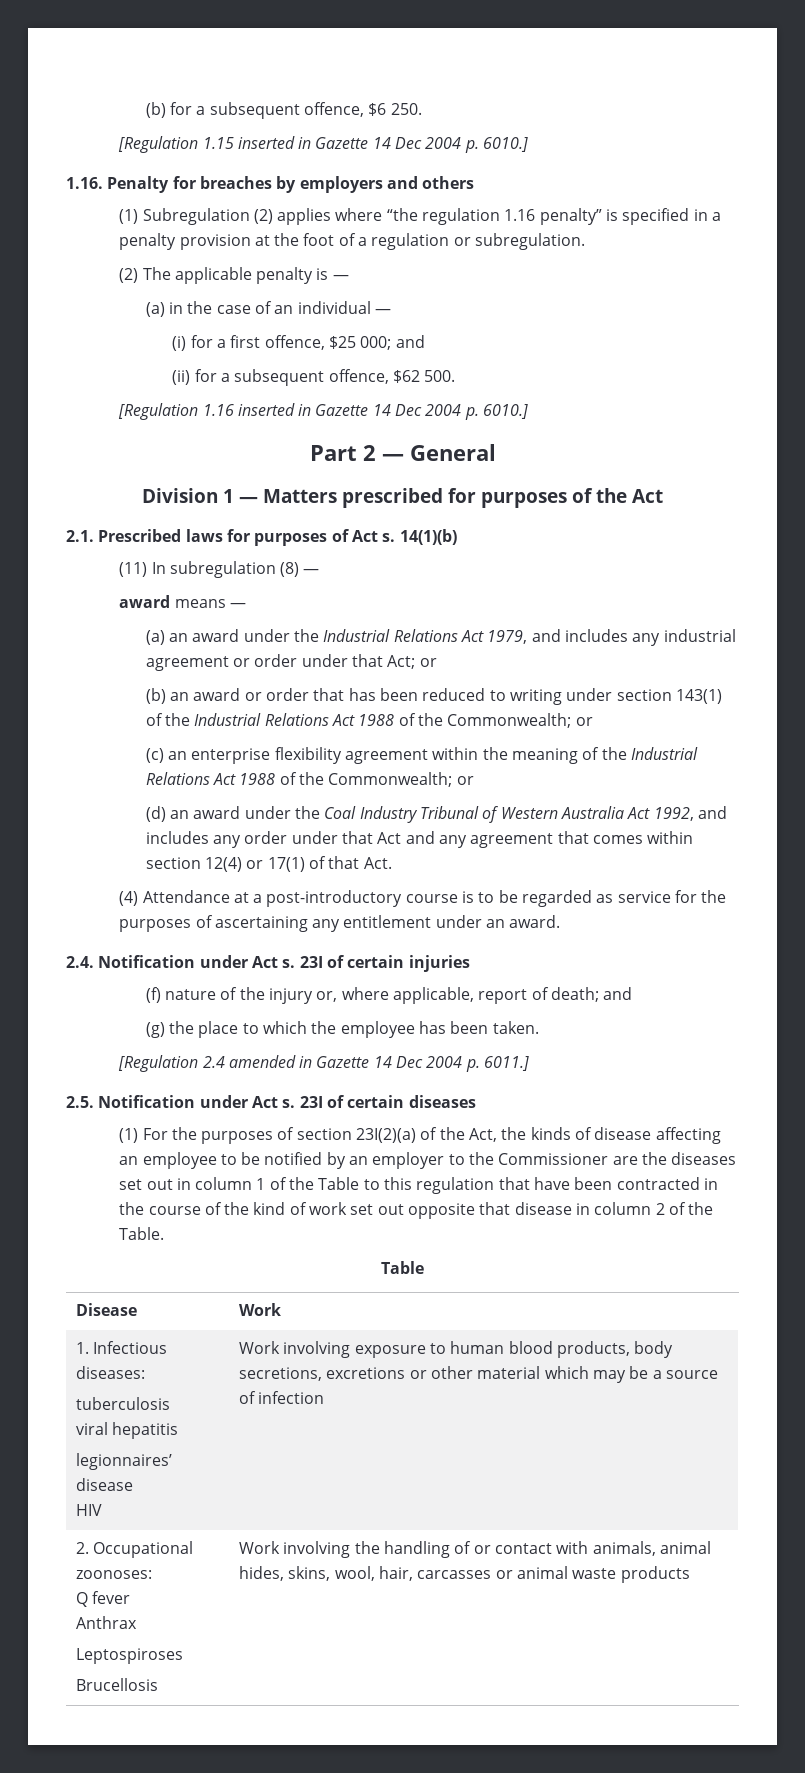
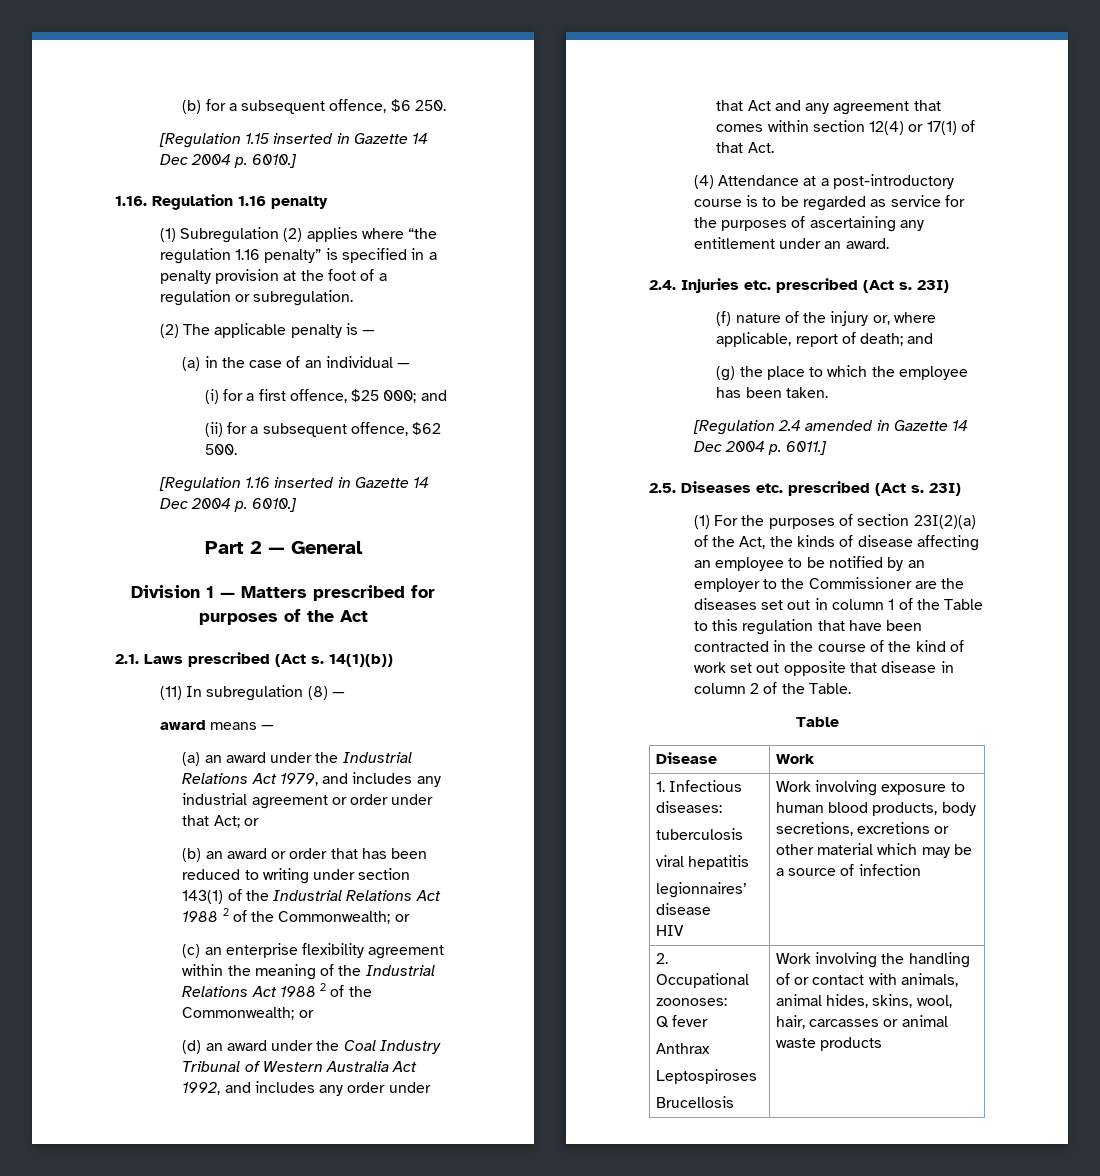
[107,176,475,193] Penalty for breaches by employers and others -> [152,194,328,210] Regulation 1.16 penalty
[98,529,457,546] Prescribed laws for purposes of Act s. 14(1)(b) -> [144,652,393,667] Laws prescribed (Act s. 14(1)(b))
(395, 720) none -> [222,908,229,916] 2
(276, 779) none -> [320,983,327,991] 2
[98,955,470,972] Notification under Act s. 23I of certain injuries -> [681,278,949,293] Injuries etc. prescribed (Act s. 23I)
[98,1095,476,1108] Notification under Act s. 23I of certain diseases -> [681,481,961,496] Diseases etc. prescribed (Act s. 23I)

